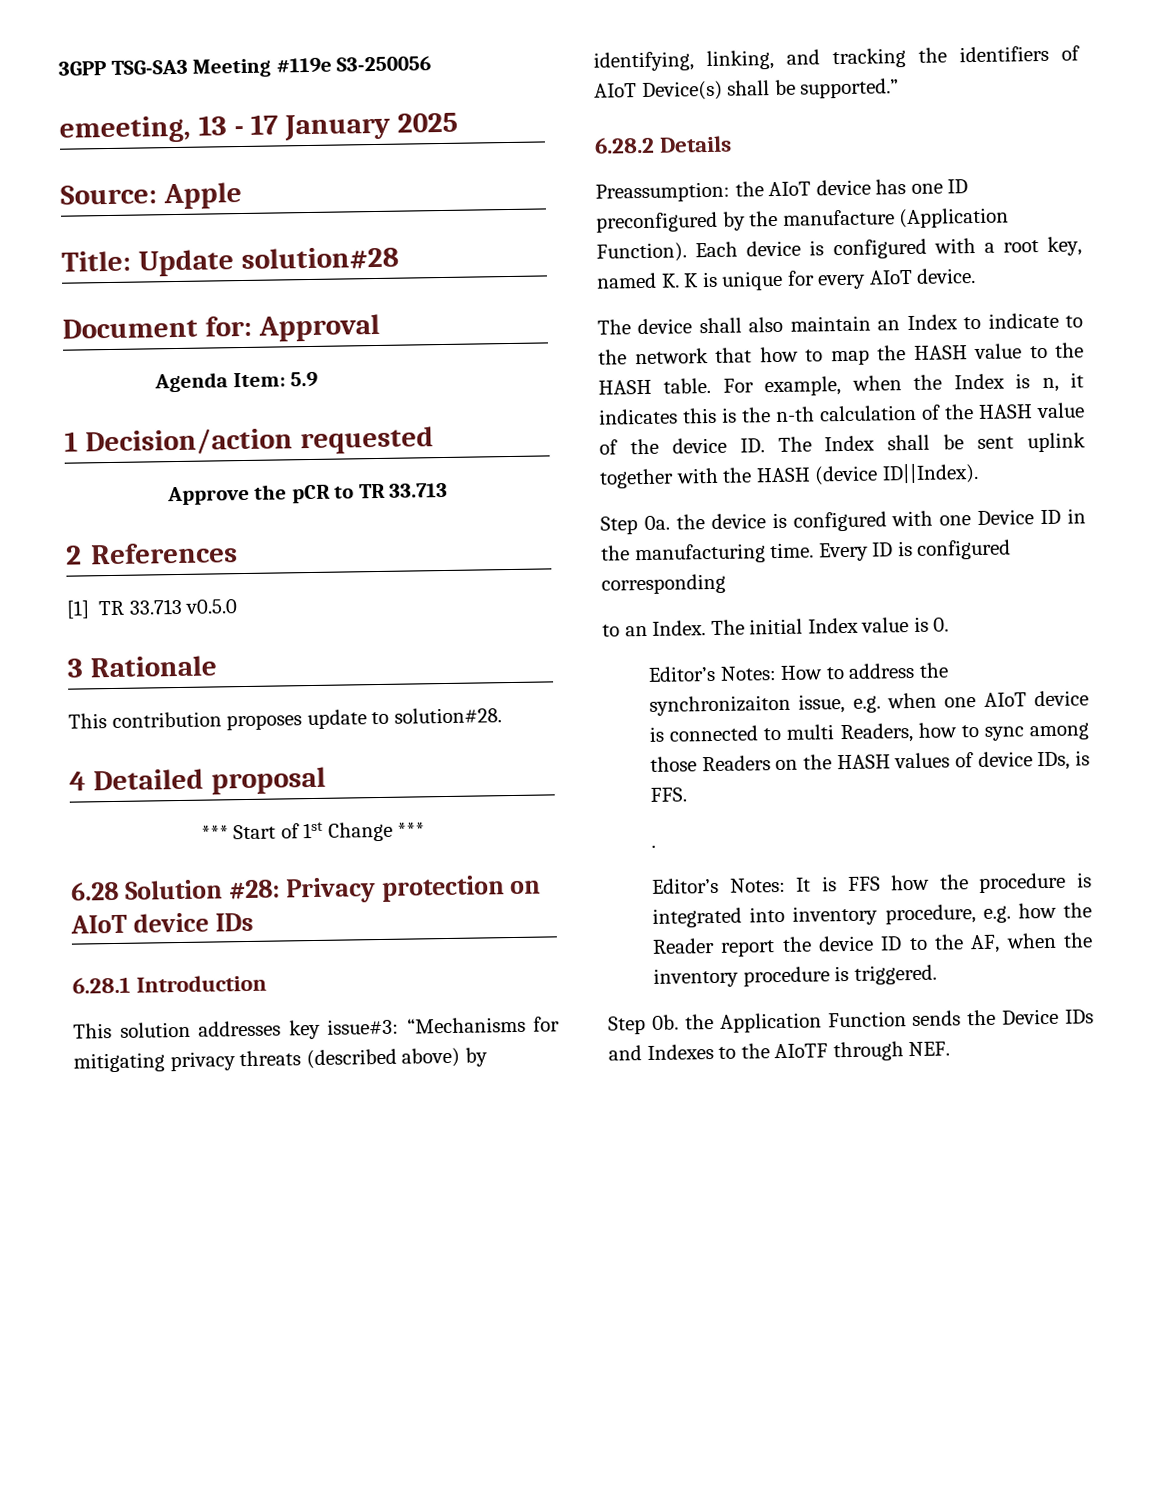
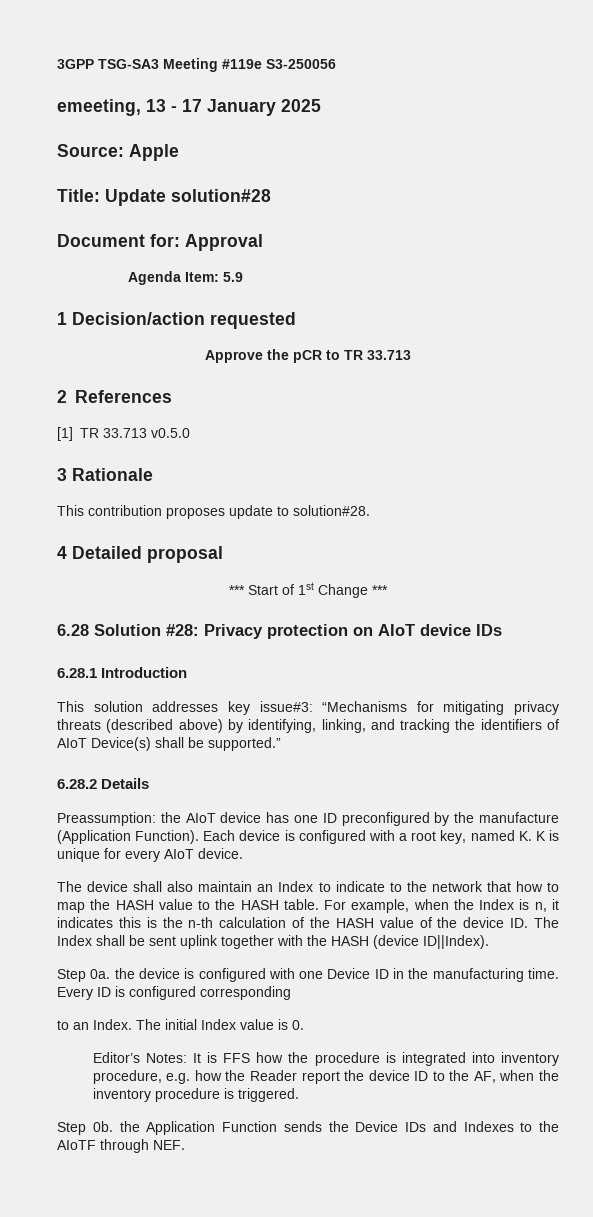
[648,662,949,682] [649,690,1089,716] [649,722,1089,744] [650,750,1090,772] [650,787,688,802] [651,844,657,848] // Editor’s Notes: How to address the synchronizaiton issue, e.g. when one AIoT device is connected to multi Readers, how to sync among those Readers on the HASH values of device IDs, is FFS. // . -> (304, 1025) none

